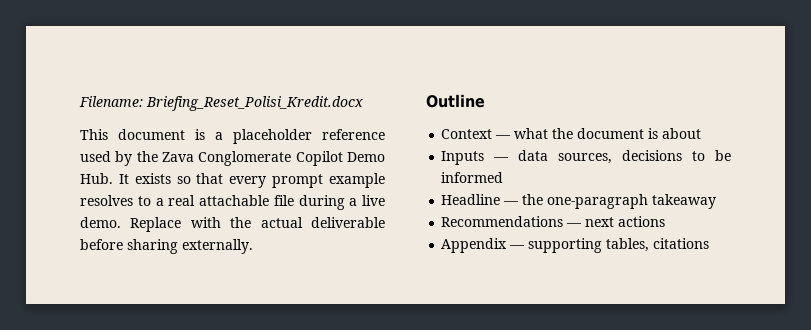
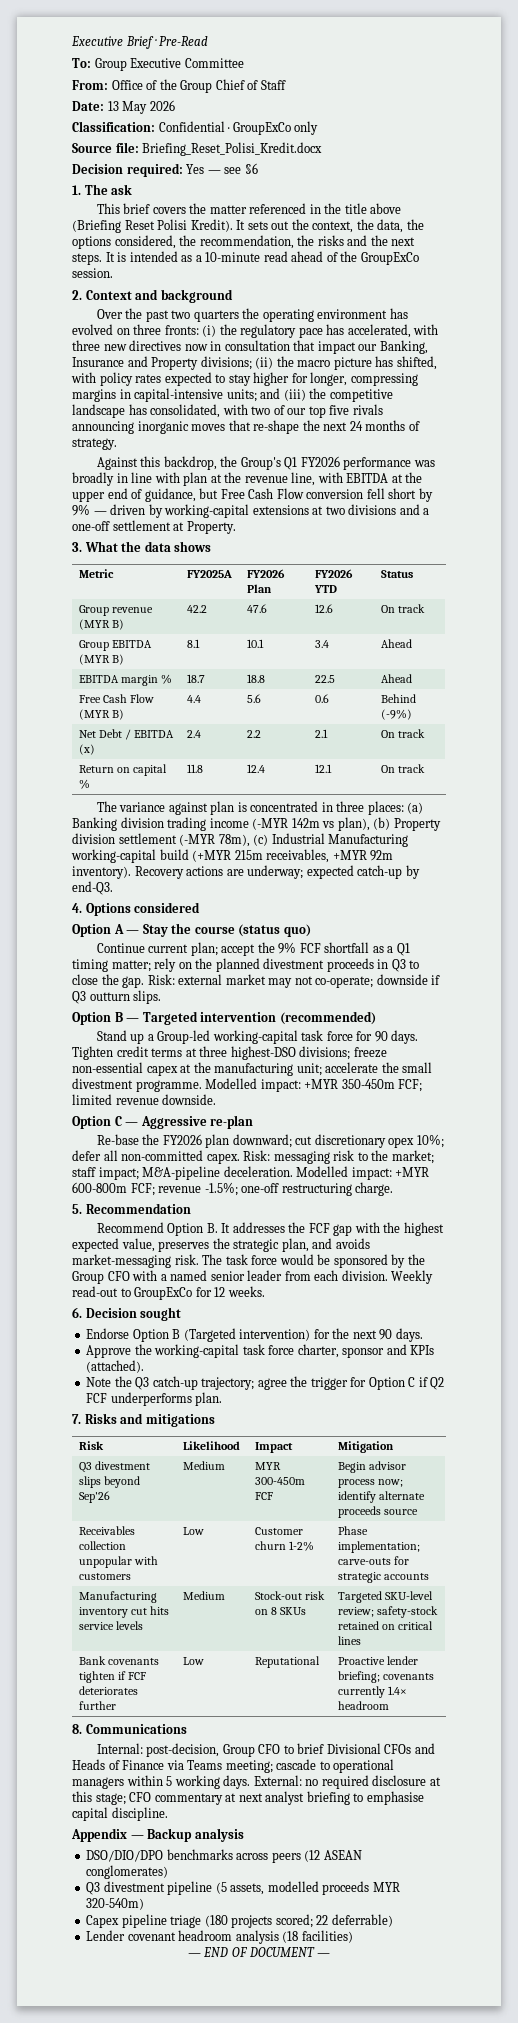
[79,96,363,111] [80,129,385,144] [80,151,385,166] [80,173,385,188] [80,195,385,210] [80,217,385,232] [80,239,253,254] [426,94,485,108] [441,128,702,139] [441,150,731,165] [441,172,504,183] [441,194,717,209] [441,216,666,227] [441,238,710,253] Filename: Briefing_Reset_Polisi_Kredit.docx // This document is a placeholder reference used by the Zava Conglomerate Copilot Demo Hub. It exists so that every prompt example resolves to a real attachable file during a live demo. Replace with the actual deliverable before sharing externally. // Outline // Context — what the document is about // Inputs — data sources, decisions to be informed // Headline — the one-paragraph takeaway // Recommendations — next actions // Appendix — supporting tables, citations -> [71,36,208,49] [72,58,244,71] [72,79,286,93] [72,100,175,114] [72,121,319,135] [72,142,323,156] [72,163,258,177] [72,184,133,195] [96,203,402,214] [72,219,424,233] [72,235,416,249] [72,251,419,265] [72,268,113,278] [72,289,233,303] [96,308,408,322] [72,324,439,338] [72,340,428,354] [72,356,437,370] [71,372,418,386] [72,388,393,402] [72,404,383,418] [72,420,420,434] [72,438,117,450] [96,456,435,470] [72,472,423,486] [72,488,433,502] [72,504,430,518] [72,520,236,534] [72,541,212,552] [78,569,114,578] [186,570,232,578] [246,569,285,578] [246,584,272,593] [314,569,353,578] [313,585,337,593] [380,570,413,578] [78,605,153,616] [78,619,124,630] [186,605,207,613] [246,604,267,613] [314,604,333,613] [380,604,425,613] [78,640,152,651] [78,654,124,665] [186,639,200,648] [246,639,264,648] [314,640,329,648] [380,639,412,648] [78,674,173,686] [186,674,205,683] [246,674,265,683] [314,675,335,683] [380,674,412,683] [78,694,155,703] [78,709,124,720] [186,695,201,703] [246,694,261,703] [314,694,329,703] [380,694,416,703] [380,709,412,720] [78,729,175,740] [78,744,95,755] [186,730,201,738] [246,730,261,738] [314,729,328,738] [380,729,425,738] [78,764,168,776] [78,779,90,789] [186,764,203,773] [246,764,265,773] [314,764,332,773] [380,764,425,773] [96,801,424,815] [72,817,441,831] [72,833,409,847] [71,849,394,863] [72,865,420,879] [72,881,113,895] [72,902,201,916] [72,923,311,937] [96,942,410,956] [72,958,420,972] [72,974,441,988] [72,990,162,1004] [72,1011,376,1025] [96,1030,419,1044] [72,1046,387,1060] [72,1062,433,1076] [72,1078,423,1092] [72,1094,217,1105] [72,1115,254,1129] [96,1134,444,1148] [72,1150,434,1164] [72,1166,430,1180] [72,1182,394,1196] [72,1203,191,1214] [96,1222,444,1236] [72,1238,370,1252] [72,1254,425,1268] [72,1270,434,1284] [72,1286,265,1300] [72,1307,182,1321] [86,1328,423,1342] [86,1344,435,1358] [86,1360,145,1373] [86,1376,445,1390] [86,1392,223,1406] [72,1413,215,1427] [78,1441,104,1450] [182,1441,240,1450] [254,1442,293,1453] [337,1441,394,1453] [78,1461,150,1473] [78,1476,140,1488] [78,1491,110,1503] [182,1461,225,1470] [254,1462,281,1470] [254,1477,305,1485] [254,1492,273,1500] [337,1461,406,1473] [337,1479,403,1488] [337,1491,425,1503] [337,1506,418,1518] [78,1526,135,1535] [78,1541,126,1550] [78,1556,158,1568] [78,1573,131,1580] [182,1527,204,1535] [254,1527,303,1535] [254,1541,314,1551] [337,1526,368,1535] [337,1541,420,1553] [337,1556,409,1565] [337,1572,429,1583] [78,1591,157,1603] [78,1606,170,1618] [78,1621,143,1630] [182,1591,225,1600] [254,1591,325,1600] [254,1607,307,1615] [337,1591,433,1603] [337,1606,438,1618] [337,1621,434,1630] [337,1636,361,1645] [78,1656,159,1665] [78,1671,147,1683] [78,1686,138,1695] [78,1701,116,1710] [182,1657,204,1665] [254,1656,320,1668] [337,1656,418,1665] [337,1671,434,1683] [337,1686,407,1698] [337,1701,389,1710] [72,1724,187,1734] [96,1743,435,1757] [72,1759,395,1773] [72,1775,441,1789] [72,1791,424,1805] [72,1807,168,1821] [71,1828,244,1842] [86,1849,362,1863] [86,1865,169,1879] [86,1881,400,1895] [86,1898,145,1910] [86,1914,393,1928] [86,1930,353,1944] [187,1947,331,1957] Executive Brief · Pre-Read // To: Group Executive Committee // From: Office of the Group Chief of Staff // Date: 13 May 2026 // Classification: Confidential · GroupExCo only // Source file: Briefing_Reset_Polisi_Kredit.docx // Decision required: Yes — see §6 // 1. The ask // This brief covers the matter referenced in the title above (Briefing Reset Polisi Kredit). It sets out the context, the data, the options considered, the recommendation, the risks and the next steps. It is intended as a 10-minute read ahead of the GroupExCo session. // 2. Context and background // Over the past two quarters the operating environment has evolved on three fronts: (i) the regulatory pace has accelerated, with three new directives now in consultation that impact our Banking, Insurance and Property divisions; (ii) the macro picture has shifted, with policy rates expected to stay higher for longer, compressing margins in capital-intensive units; and (iii) the competitive landscape has consolidated, with two of our top five rivals announcing inorganic moves that re-shape the next 24 months of strategy. // Against this backdrop, the Group's Q1 FY2026 performance was broadly in line with plan at the revenue line, with EBITDA at the upper end of guidance, but Free Cash Flow conversion fell short by 9% — driven by working-capital extensions at two divisions and a one-off settlement at Property. // 3. What the data shows // Metric | FY2025A | FY2026 Plan | FY2026 YTD | Status // Group revenue (MYR B) | 42.2 | 47.6 | 12.6 | On track // Group EBITDA (MYR B) | 8.1 | 10.1 | 3.4 | Ahead // EBITDA margin % | 18.7 | 18.8 | 22.5 | Ahead // Free Cash Flow (MYR B) | 4.4 | 5.6 | 0.6 | Behind (-9%) // Net Debt / EBITDA (x) | 2.4 | 2.2 | 2.1 | On track // Return on capital % | 11.8 | 12.4 | 12.1 | On track // The variance against plan is concentrated in three places: (a) Banking division trading income (-MYR 142m vs plan), (b) Property division settlement (-MYR 78m), (c) Industrial Manufacturing working-capital build (+MYR 215m receivables, +MYR 92m inventory). Recovery actions are underway; expected catch-up by end-Q3. // 4. Options considered // Option A — Stay the course (status quo) // Continue current plan; accept the 9% FCF shortfall as a Q1 timing matter; rely on the planned divestment proceeds in Q3 to close the gap. Risk: external market may not co-operate; downside if Q3 outturn slips. // Option B — Targeted intervention (recommended) // Stand up a Group-led working-capital task force for 90 days. Tighten credit terms at three highest-DSO divisions; freeze non-essential capex at the manufacturing unit; accelerate the small divestment programme. Modelled impact: +MYR 350-450m FCF; limited revenue downside. // Option C — Aggressive re-plan // Re-base the FY2026 plan downward; cut discretionary opex 10%; defer all non-committed capex. Risk: messaging risk to the market; staff impact; M&A-pipeline deceleration. Modelled impact: +MYR 600-800m FCF; revenue -1.5%; one-off restructuring charge. // 5. Recommendation // Recommend Option B. It addresses the FCF gap with the highest expected value, preserves the strategic plan, and avoids market-messaging risk. The task force would be sponsored by the Group CFO with a named senior leader from each division. Weekly read-out to GroupExCo for 12 weeks. // 6. Decision sought // Endorse Option B (Targeted intervention) for the next 90 days. // Approve the working-capital task force charter, sponsor and KPIs (attached). // Note the Q3 catch-up trajectory; agree the trigger for Option C if Q2 FCF underperforms plan. // 7. Risks and mitigations // Risk | Likelihood | Impact | Mitigation // Q3 divestment slips beyond Sep'26 | Medium | MYR 300-450m FCF | Begin advisor process now; identify alternate proceeds source // Receivables collection unpopular with customers | Low | Customer churn 1-2% | Phase implementation; carve-outs for strategic accounts // Manufacturing inventory cut hits service levels | Medium | Stock-out risk on 8 SKUs | Targeted SKU-level review; safety-stock retained on critical lines // Bank covenants tighten if FCF deteriorates further | Low | Reputational | Proactive lender briefing; covenants currently 1.4× headroom // 8. Communications // Internal: post-decision, Group CFO to brief Divisional CFOs and Heads of Finance via Teams meeting; cascade to operational managers within 5 working days. External: no required disclosure at this stage; CFO commentary at next analyst briefing to emphasise capital discipline. // Appendix — Backup analysis // DSO/DIO/DPO benchmarks across peers (12 ASEAN conglomerates) // Q3 divestment pipeline (5 assets, modelled proceeds MYR 320-540m) // Capex pipeline triage (180 projects scored; 22 deferrable) // Lender covenant headroom analysis (18 facilities) // — END OF DOCUMENT —

